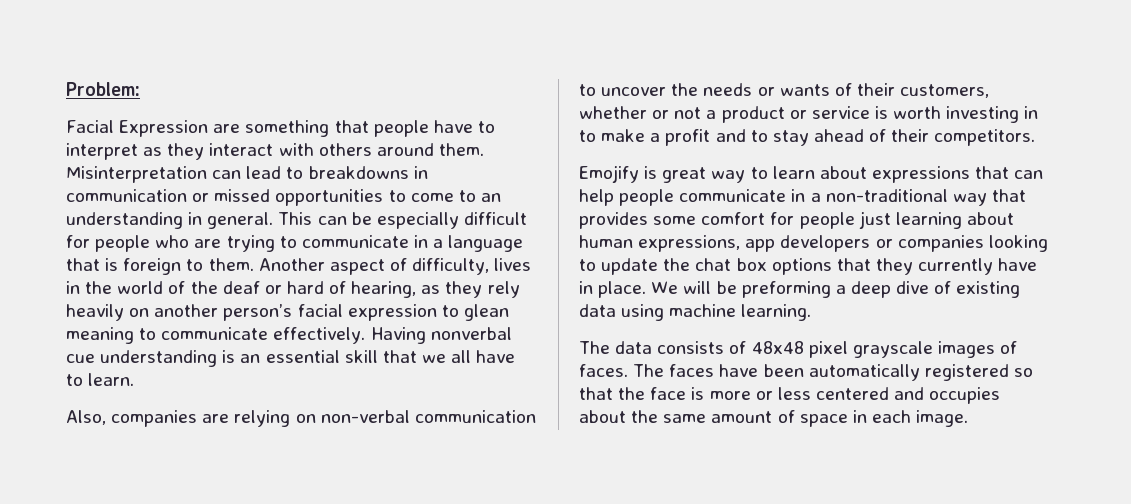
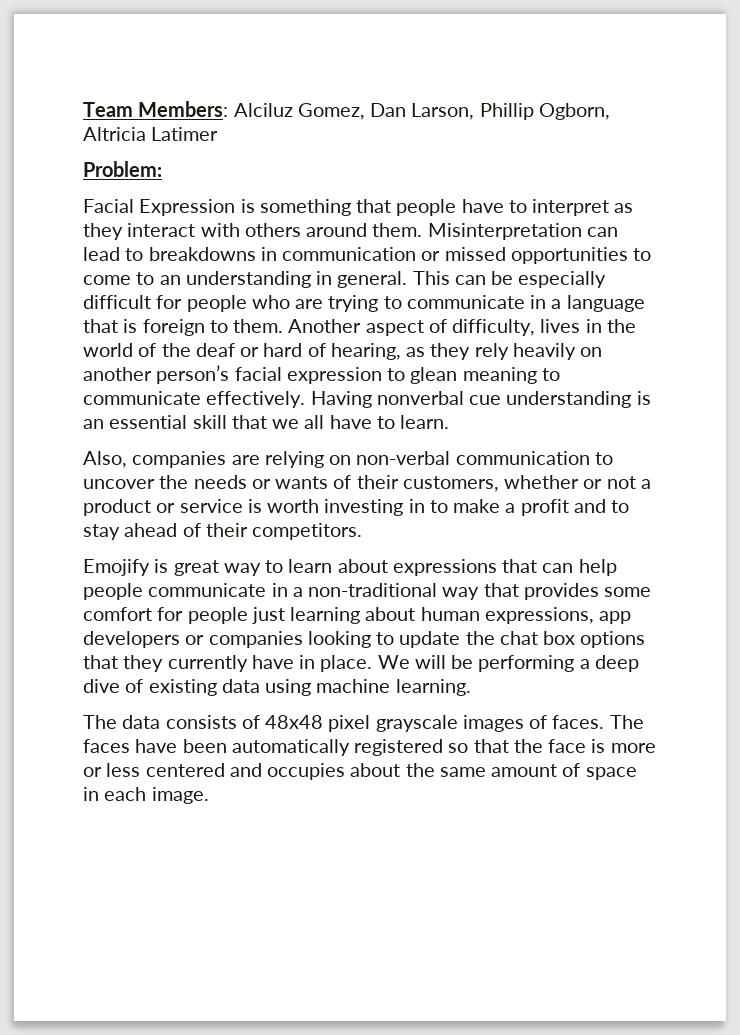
(66, 89) none -> [83,101,610,120] [83,127,219,141] Team Members: Alciluz Gomez, Dan Larson, Phillip Ogborn, Altricia Latimer //
[213,124,241,133] are -> [240,199,255,213] is
[741,281,831,298] preforming -> [478,655,575,672] performing

